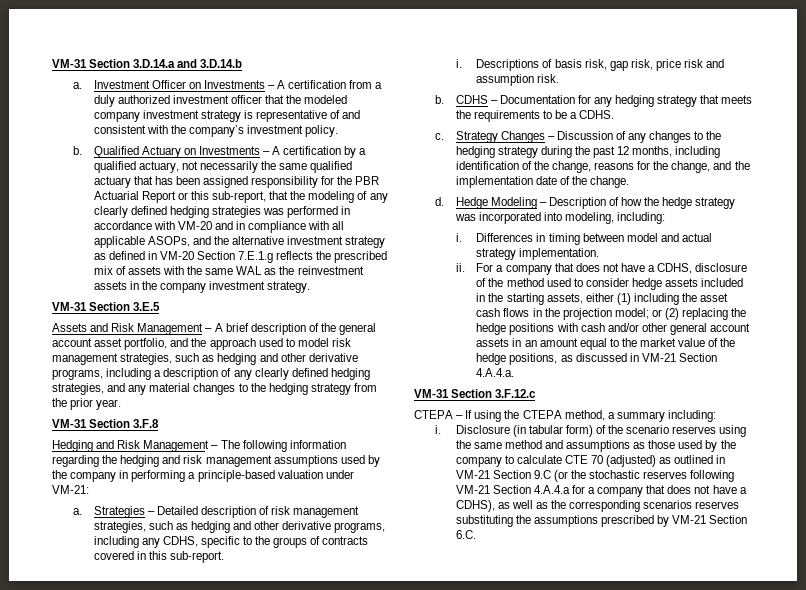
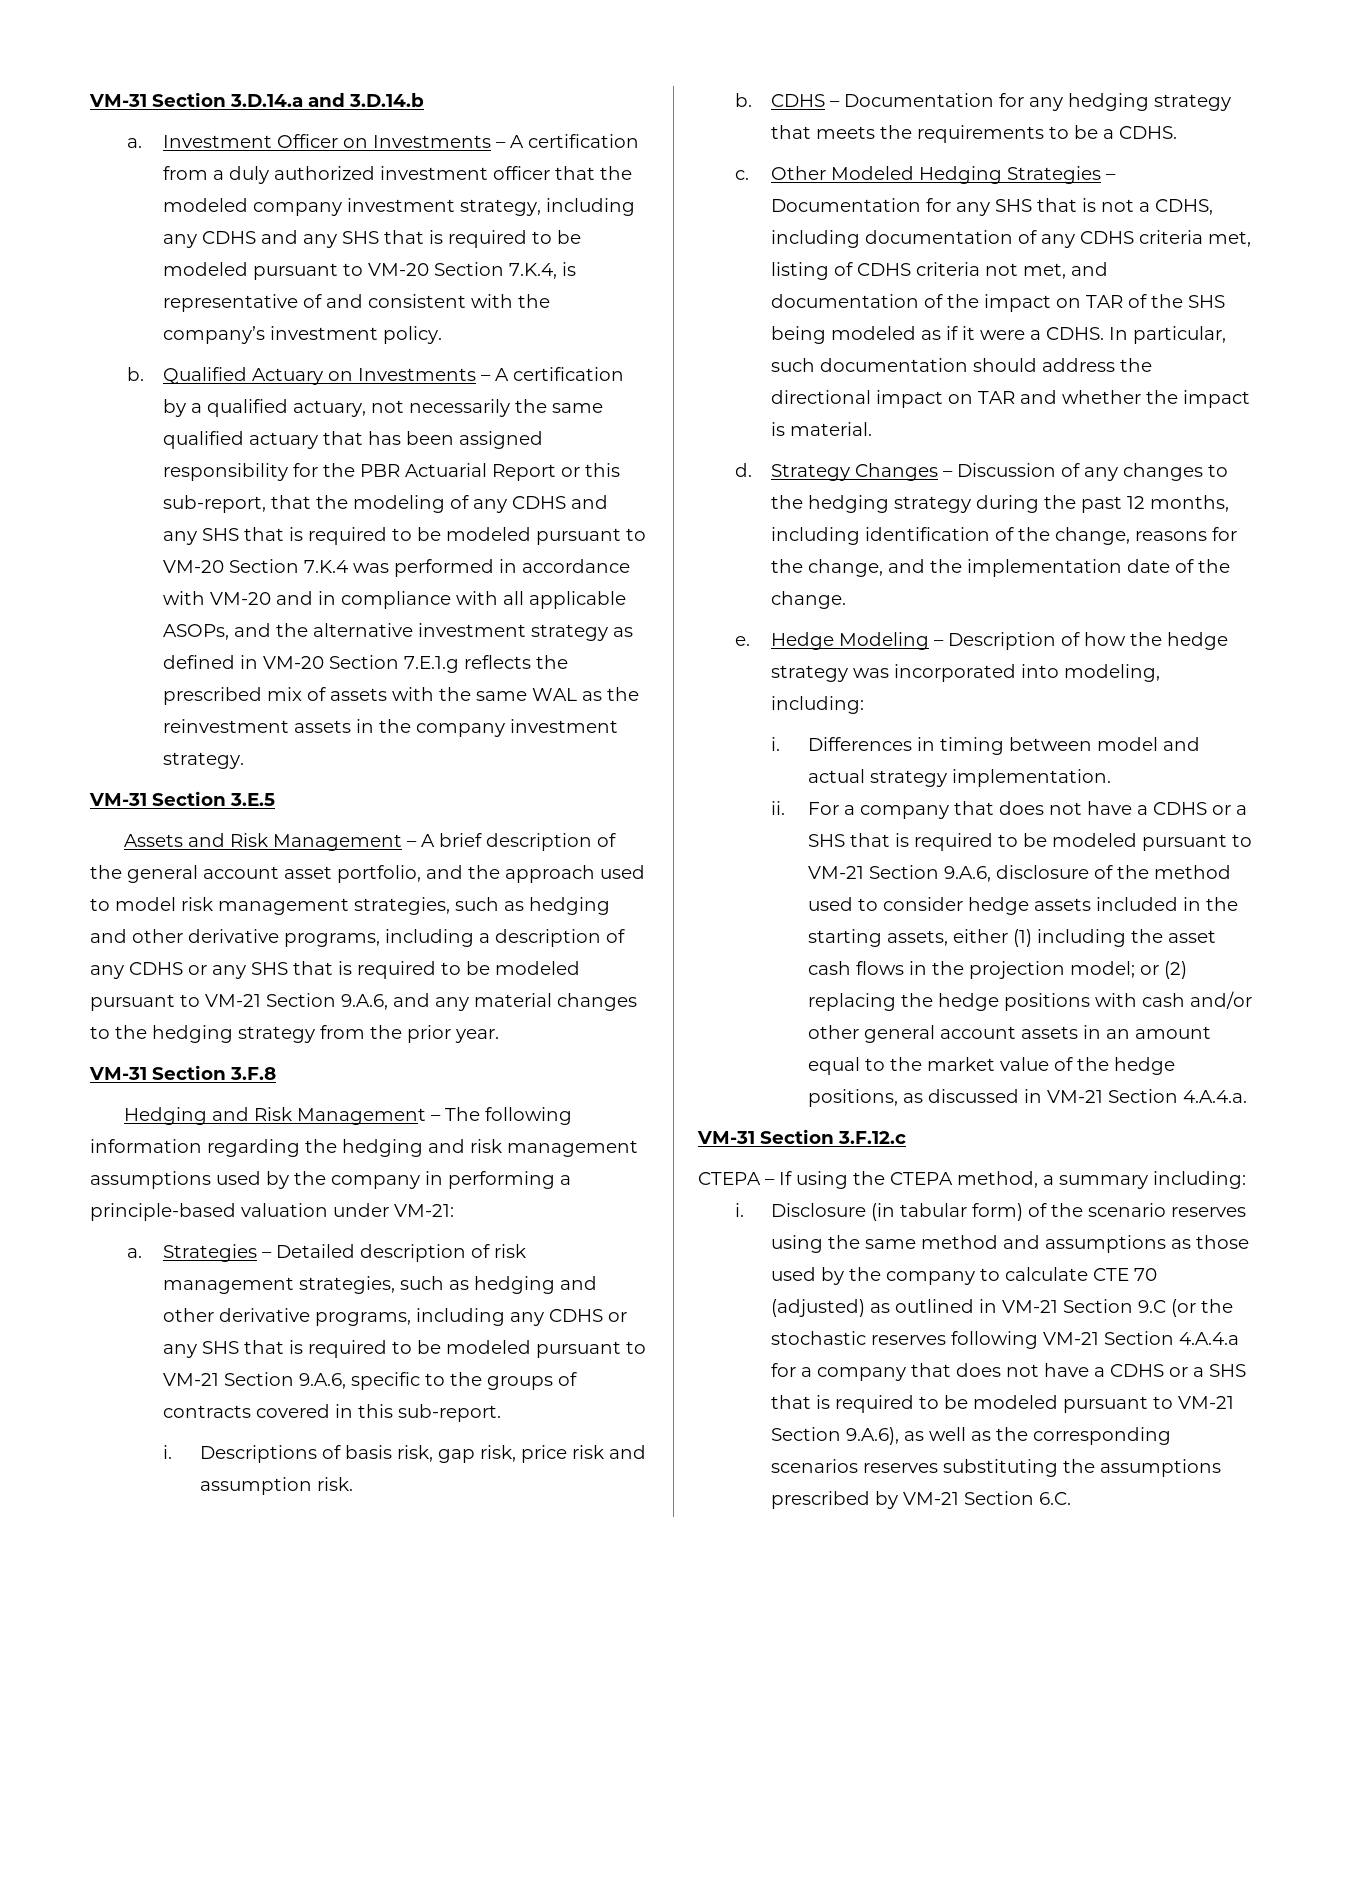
[200,110,241,122] strategy -> [460,198,636,216] [163,230,582,248] [163,262,558,280] strategy, including any CDHS and any SHS that is required to be modeled pursuant to VM-20 Section 7.K.4,
[93,206,261,218] clearly defined hedging strategies -> [512,495,609,509] [163,527,647,545] [163,559,349,573] CDHS and any SHS that is required to be modeled pursuant to VM-20 Section 7.K.4
[254,368,370,380] [52,383,104,395] clearly defined hedging strategies, -> [129,961,580,979] [90,993,388,1011] CDHS or any SHS that is required to be modeled pursuant to VM-21 Section 9.A.6,
[162,536,198,547] CDHS, -> [549,1309,628,1322] [163,1340,647,1358] [163,1372,347,1389] CDHS or any SHS that is required to be modeled pursuant to VM-21 Section 9.A.6,
(444, 136) none -> [771,166,1117,184] [771,198,1214,216] [771,230,1252,248] [771,262,1109,280] [771,294,1226,312] [771,326,1227,344] [771,358,1153,372] [771,390,1251,408] [771,422,873,436] [734,463,752,477] Other Modeled Hedging Strategies – Documentation for any SHS that is not a CDHS, including documentation of any CDHS criteria met, listing of CDHS criteria not met, and documentation of the impact on TAR of the SHS being modeled as if it were a CDHS. In particular, such documentation should address the directional impact on TAR and whether the impact is material. // d.
[434,197,444,206] d. -> [734,636,750,646] e.
[657,263,693,274] CDHS, -> [1152,802,1247,815] [807,833,1252,851] [807,865,991,882] CDHS or a SHS that is required to be modeled pursuant to VM-21 Section 9.A.6,
[455,500,495,512] CDHS), -> [1110,1364,1247,1377] [771,1395,1235,1413] [771,1427,900,1445] CDHS or a SHS that is required to be modeled pursuant to VM-21 Section 9.A.6),

